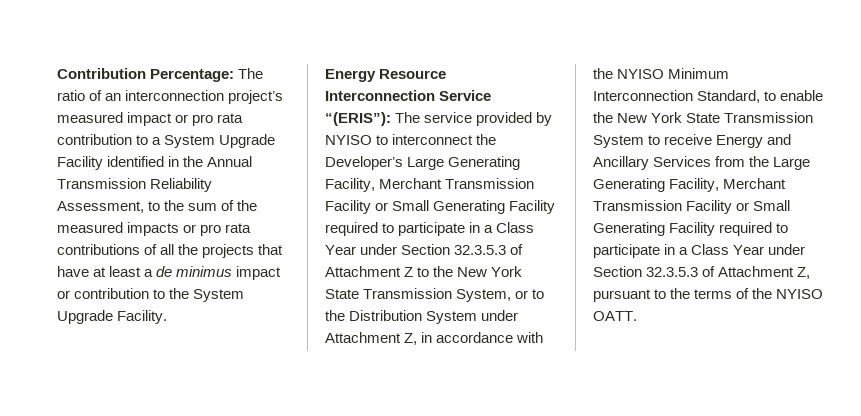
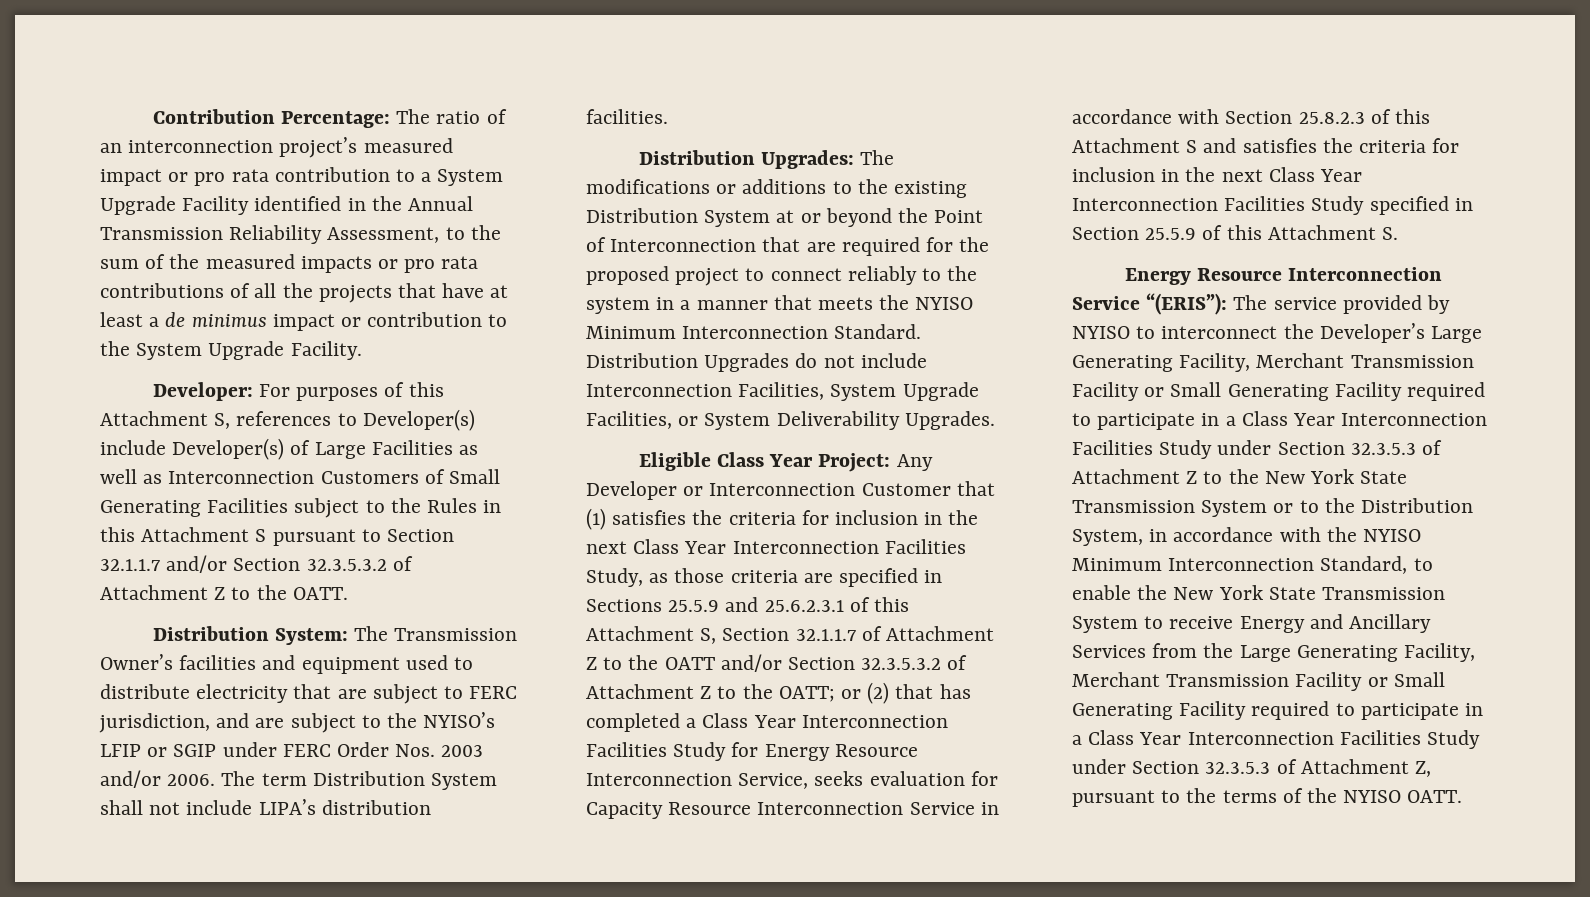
(168, 317) none -> [152,382,444,401] [100,409,475,431] [100,438,479,460] [100,469,501,484] [100,498,502,518] [100,527,455,546] [100,555,413,573] [100,585,348,600] [152,626,518,645] [100,654,474,674] [100,684,518,704] [99,712,496,733] [100,742,484,757] [100,770,498,790] [100,799,431,815] [586,109,668,124] [638,150,895,169] [586,179,968,198] [586,208,984,227] [586,237,990,256] [586,266,978,286] [586,295,974,314] [586,324,922,339] [586,353,927,372] [586,382,979,401] [586,411,995,430] [638,452,933,472] [586,481,995,500] [586,508,979,530] [586,539,966,554] [586,568,943,587] [586,597,910,612] [586,626,995,644] [586,654,968,672] [586,682,971,704] [586,713,948,732] [586,742,918,761] [586,771,998,789] [586,802,999,819] [1072,109,1431,124] [1072,138,1460,153] [1072,167,1363,182] [1072,196,1473,215] [1072,225,1399,240] // Developer: For purposes of this Attachment S, references to Developer(s) include Developer(s) of Large Facilities as well as Interconnection Customers of Small Generating Facilities subject to the Rules in this Attachment S pursuant to Section 32.1.1.7 and/or Section 32.3.5.3.2 of Attachment Z to the OATT. // Distribution System: The Transmission Owner’s facilities and equipment used to distribute electricity that are subject to FERC jurisdiction, and are subject to the NYISO’s LFIP or SGIP under FERC Order Nos. 2003 and/or 2006. The term Distribution System shall not include LIPA’s distribution facilities. // Distribution Upgrades: The modifications or additions to the existing Distribution System at or beyond the Point of Interconnection that are required for the proposed project to connect reliably to the system in a manner that meets the NYISO Minimum Interconnection Standard. Distribution Upgrades do not include Interconnection Facilities, System Upgrade Facilities, or System Deliverability Upgrades. // Eligible Class Year Project: Any Developer or Interconnection Customer that (1) satisfies the criteria for inclusion in the next Class Year Interconnection Facilities Study, as those criteria are specified in Sections 25.5.9 and 25.6.2.3.1 of this Attachment S, Section 32.1.1.7 of Attachment Z to the OATT and/or Section 32.3.5.3.2 of Attachment Z to the OATT; or (2) that has completed a Class Year Interconnection Facilities Study for Energy Resource Interconnection Service, seeks evaluation for Capacity Resource Interconnection Service in accordance with Section 25.8.2.3 of this Attachment S and satisfies the criteria for inclusion in the next Class Year Interconnection Facilities Study specified in Section 25.5.9 of this Attachment S.
(356, 250) none -> [1341,413,1488,426] [1072,440,1213,459] Interconnection Facilities Study
[456,289,512,302] System, -> [1201,500,1268,517] System
[426,310,519,324] [325,332,418,345] System under Attachment Z, -> [1072,529,1143,546] System,
(765, 250) none -> [1187,730,1481,749] Interconnection Facilities Study

